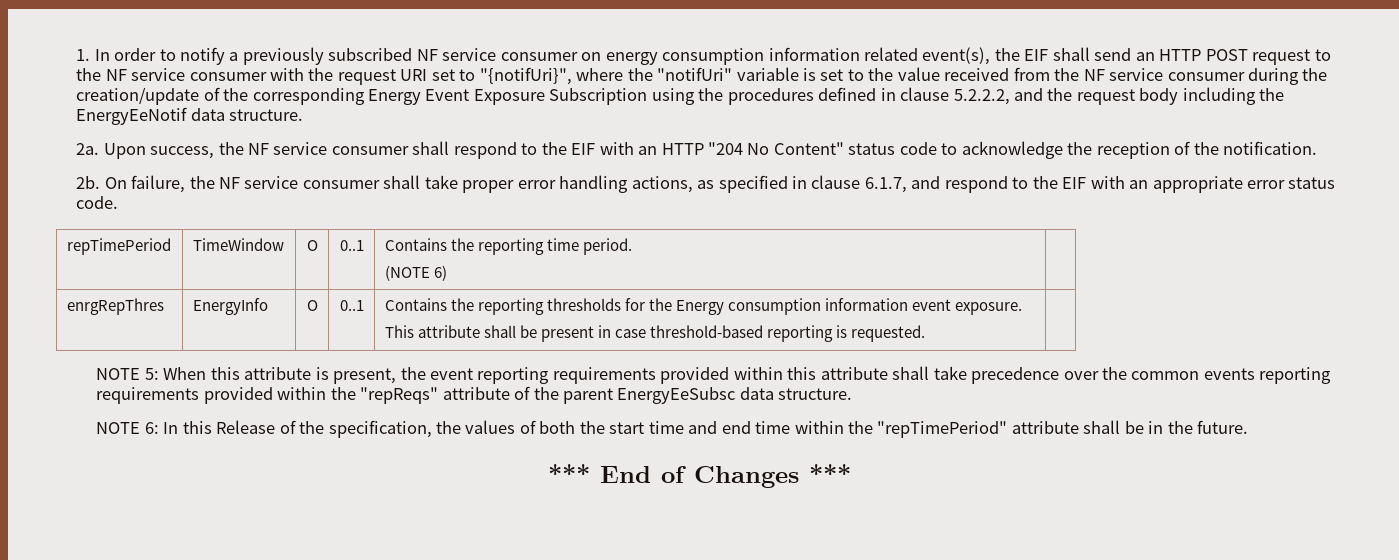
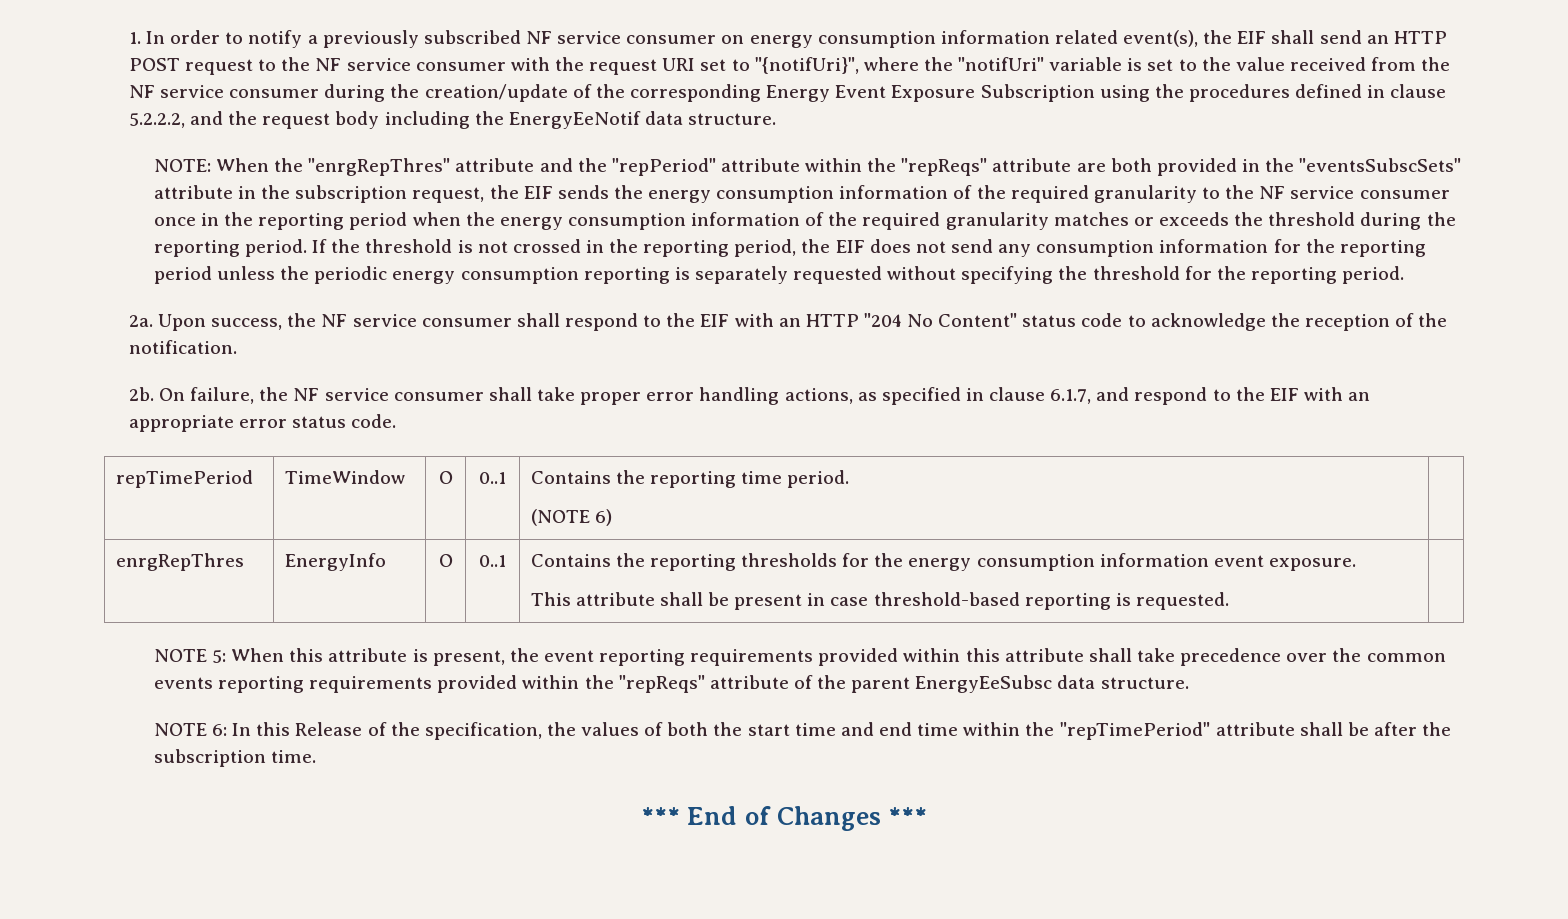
(304, 115) none -> [153,158,1462,176] [153,185,1450,203] [153,212,1456,230] [153,239,1426,257] [153,266,1405,284] // NOTE: When the "enrgRepThres" attribute and the "repPeriod" attribute within the "repReqs" attribute are both provided in the "eventsSubscSets" attribute in the subscription request, the EIF sends the energy consumption information of the required granularity to the NF service consumer once in the reporting period when the energy consumption information of the required granularity matches or exceeds the threshold during the reporting period. If the threshold is not crossed in the reporting period, the EIF does not send any consumption information for the reporting period unless the periodic energy consumption reporting is separately requested without specifying the threshold for the reporting period.
[675,300,724,315] Energy -> [908,558,972,571] energy
[1148,420,1249,434] in the future. -> [1374,722,1452,736] [153,749,317,767] after the subscription time.

